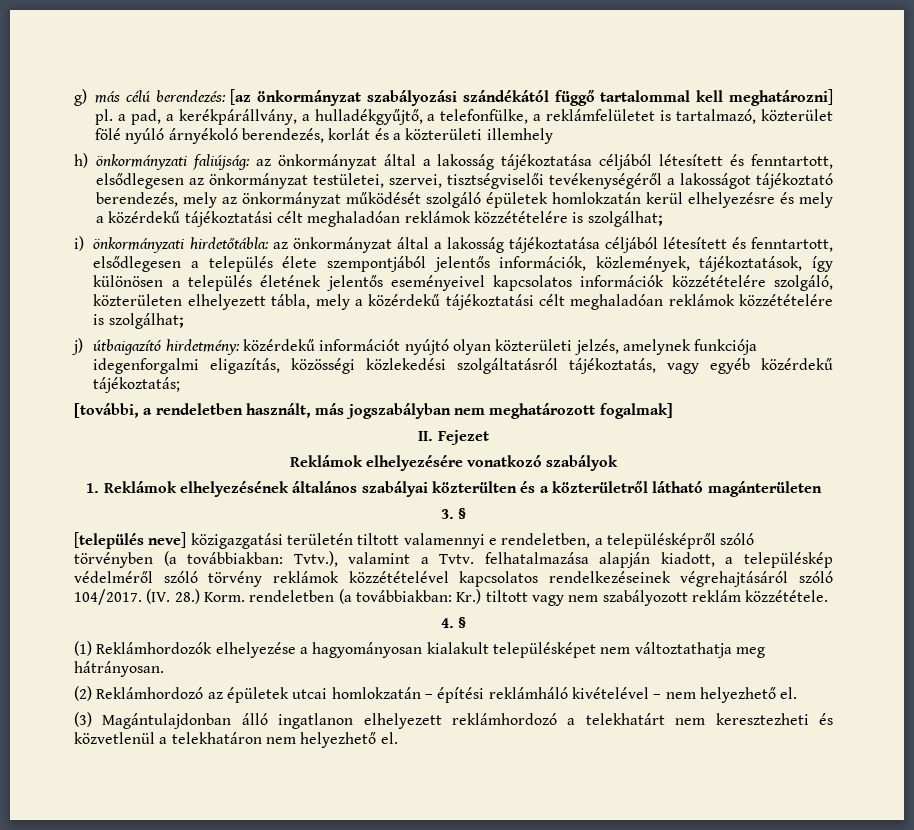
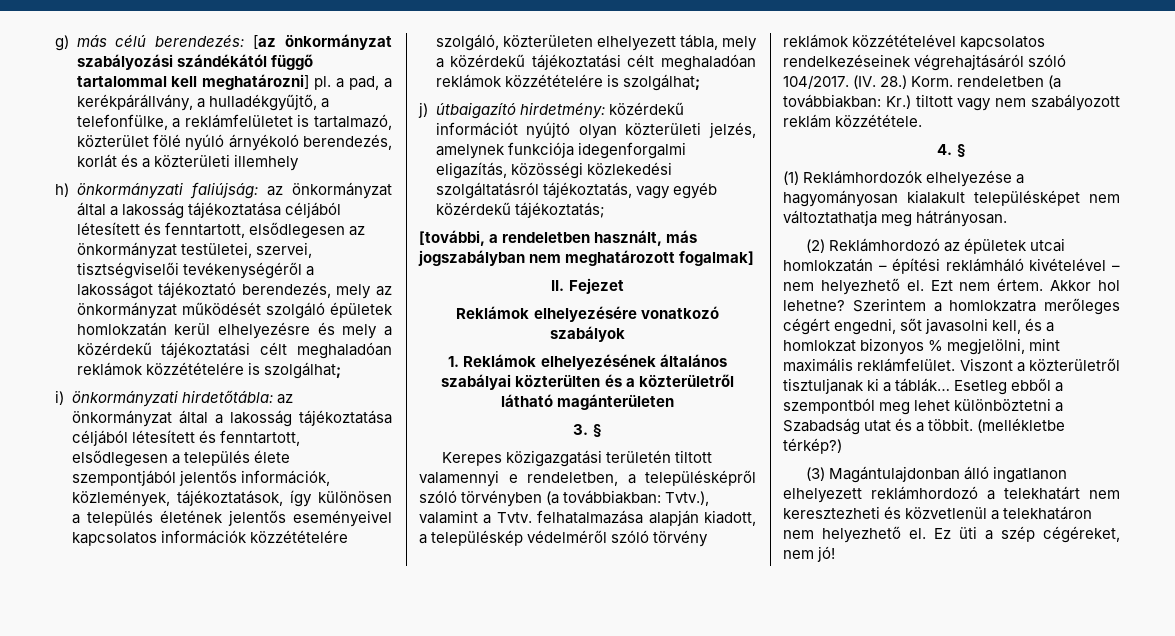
[74,532,187,549] [település neve] -> [441,452,502,466] Kerepes
(798, 693) none -> [930,278,1120,291] [783,298,1120,315] [783,318,1055,335] [783,338,1061,355] [783,358,1120,372] [783,378,1064,395] [783,398,1064,415] [783,418,1066,435] [783,438,842,454] Ezt nem értem. Akkor hol lehetne? Szerintem a homlokzatra merőleges cégért engedni, sőt javasolni kell, és a homlokzat bizonyos % megjelölni, mint maximális reklámfelület. Viszont a közterületről tisztuljanak ki a táblák… Esetleg ebből a szempontból meg lehet különböztetni a Szabadság utat és a többit. (mellékletbe térkép?)
(398, 738) none -> [934,526,1120,543] [783,546,836,562] Ez üti a szép cégéreket, nem jó!

